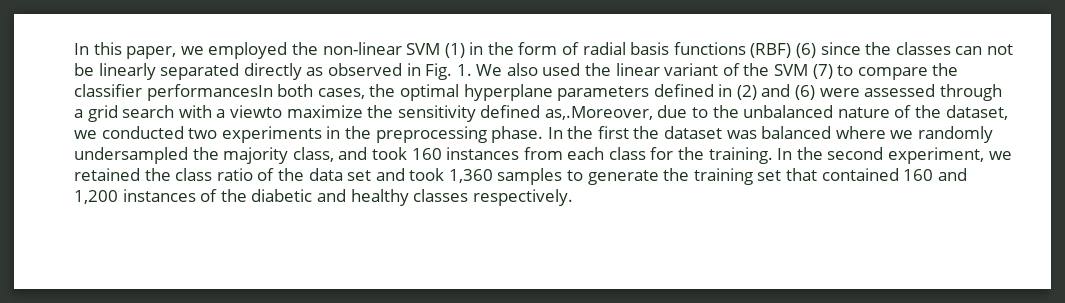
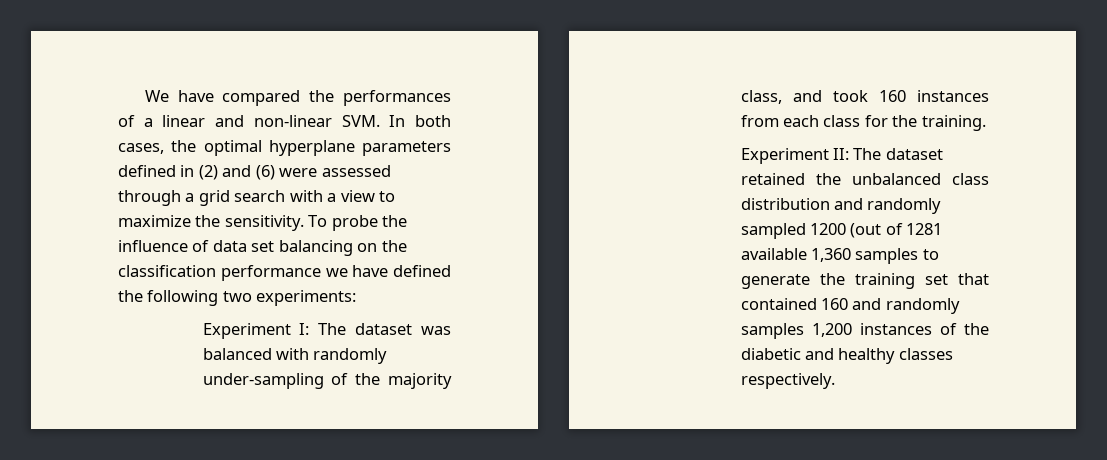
[74,42,1013,59] [74,63,959,80] [74,84,273,101] In this paper, we employed the non-linear SVM (1) in the form of radial basis functions (RBF) (6) since the classes can not be linearly separated directly as observed in Fig. 1. We also used the linear variant of the SVM (7) to compare the classifier performancesIn -> [144,90,451,106] [118,115,406,127] We have compared the performances of a linear and non-linear SVM. In
[229,105,1008,122] [74,126,994,143] [74,147,188,164] viewto maximize the sensitivity defined as,.Moreover, due to the unbalanced nature of the dataset, we conducted two experiments in the preprocessing phase. In the first the dataset was balanced where we randomly undersampled -> [340,190,396,202] [118,215,408,231] [118,240,407,256] [118,265,451,281] [118,290,357,306] [202,323,451,339] [202,348,388,364] [202,373,349,389] view to maximize the sensitivity. To probe the influence of data set balancing on the classification performance we have defined the following two experiments: // Experiment I: The dataset was balanced with randomly under-sampling of
[777,147,1012,164] [74,168,445,181] In the second experiment, we retained the class ratio of the data set and took -> [740,148,943,164] [740,173,989,185] [740,198,942,214] [740,223,943,239] [740,248,807,260] // Experiment II: The dataset retained the unbalanced class distribution and randomly sampled 1200 (out of 1281 available
(967, 174) none -> [885,298,960,314] [740,323,804,339] randomly samples

